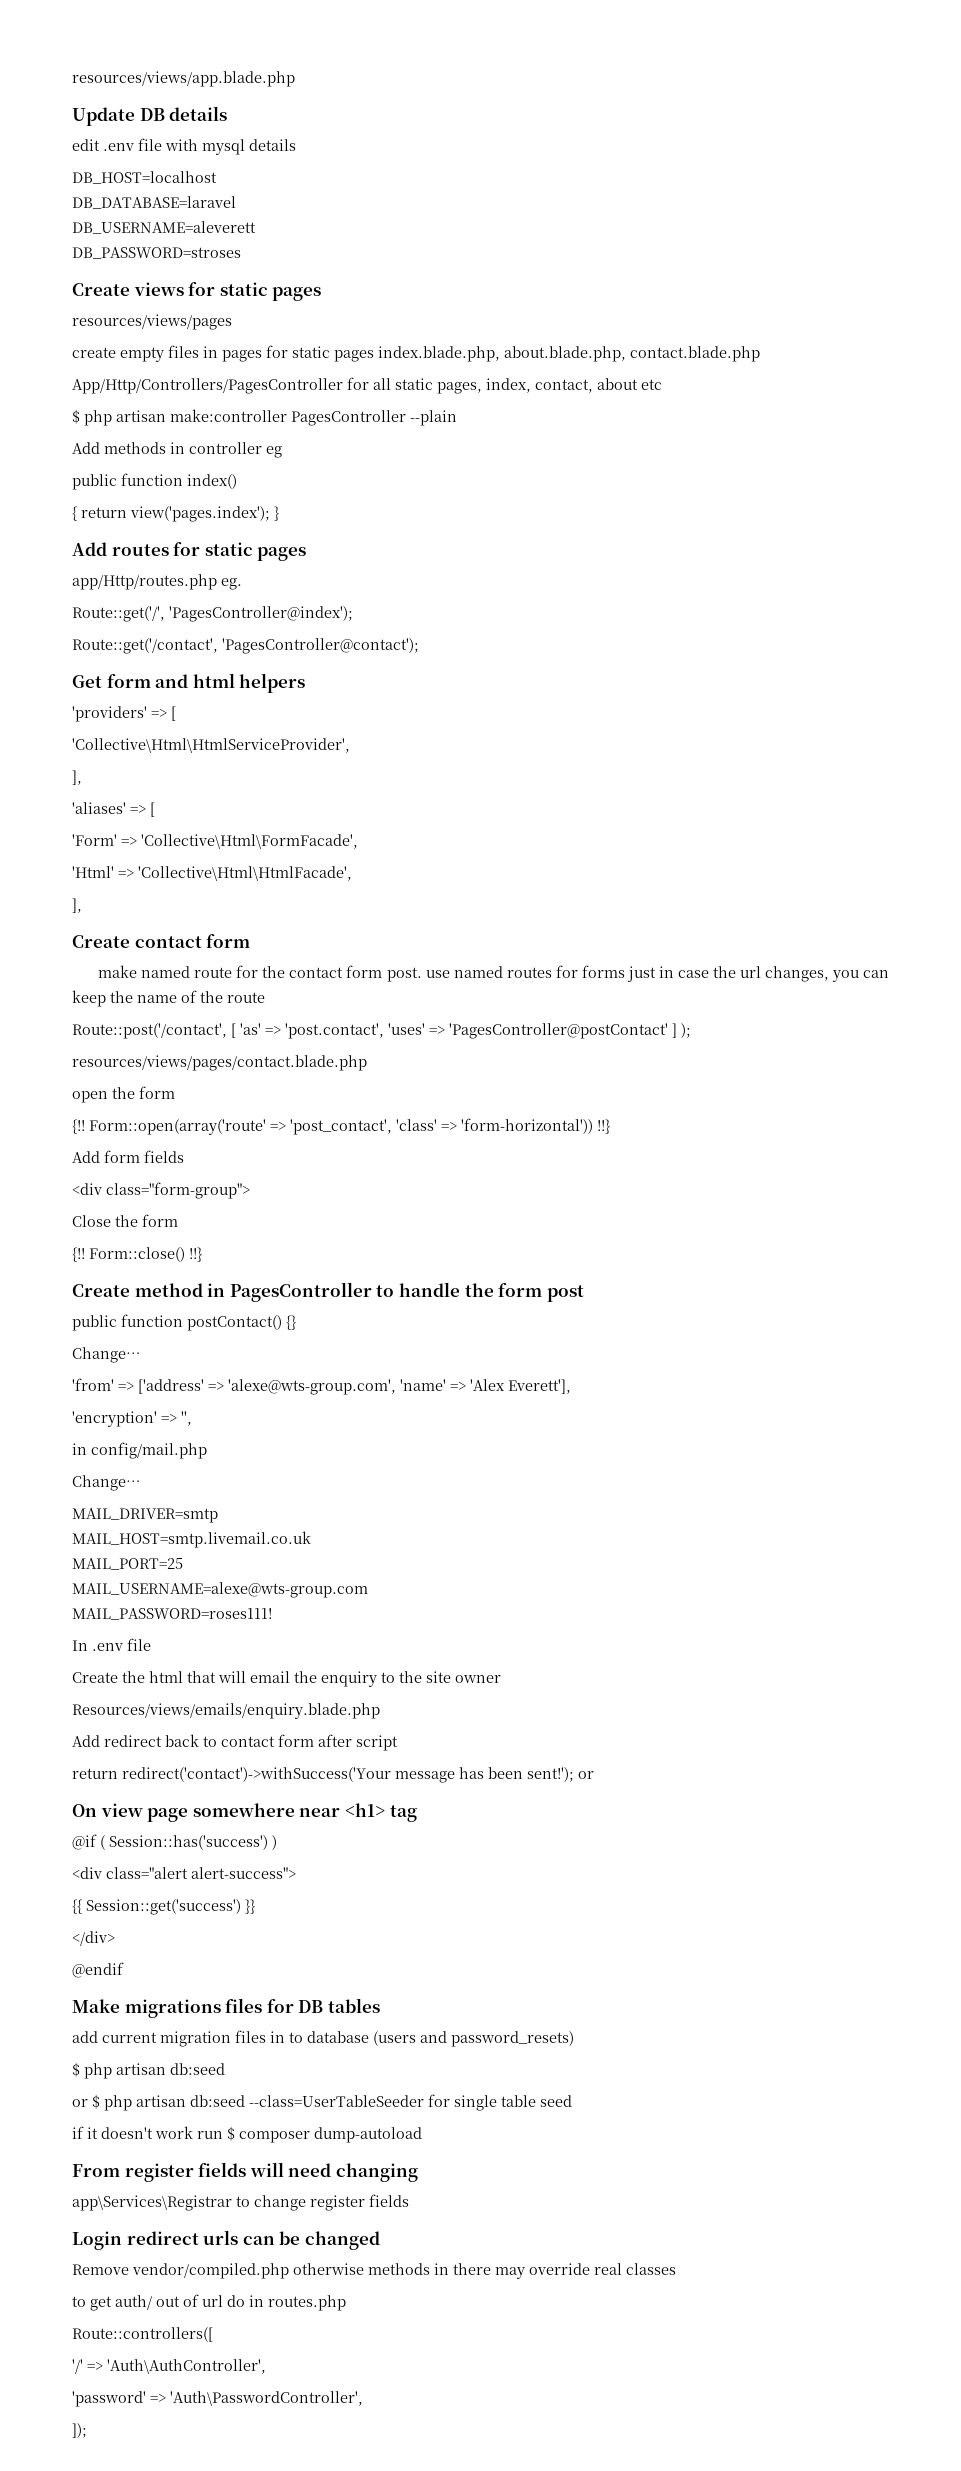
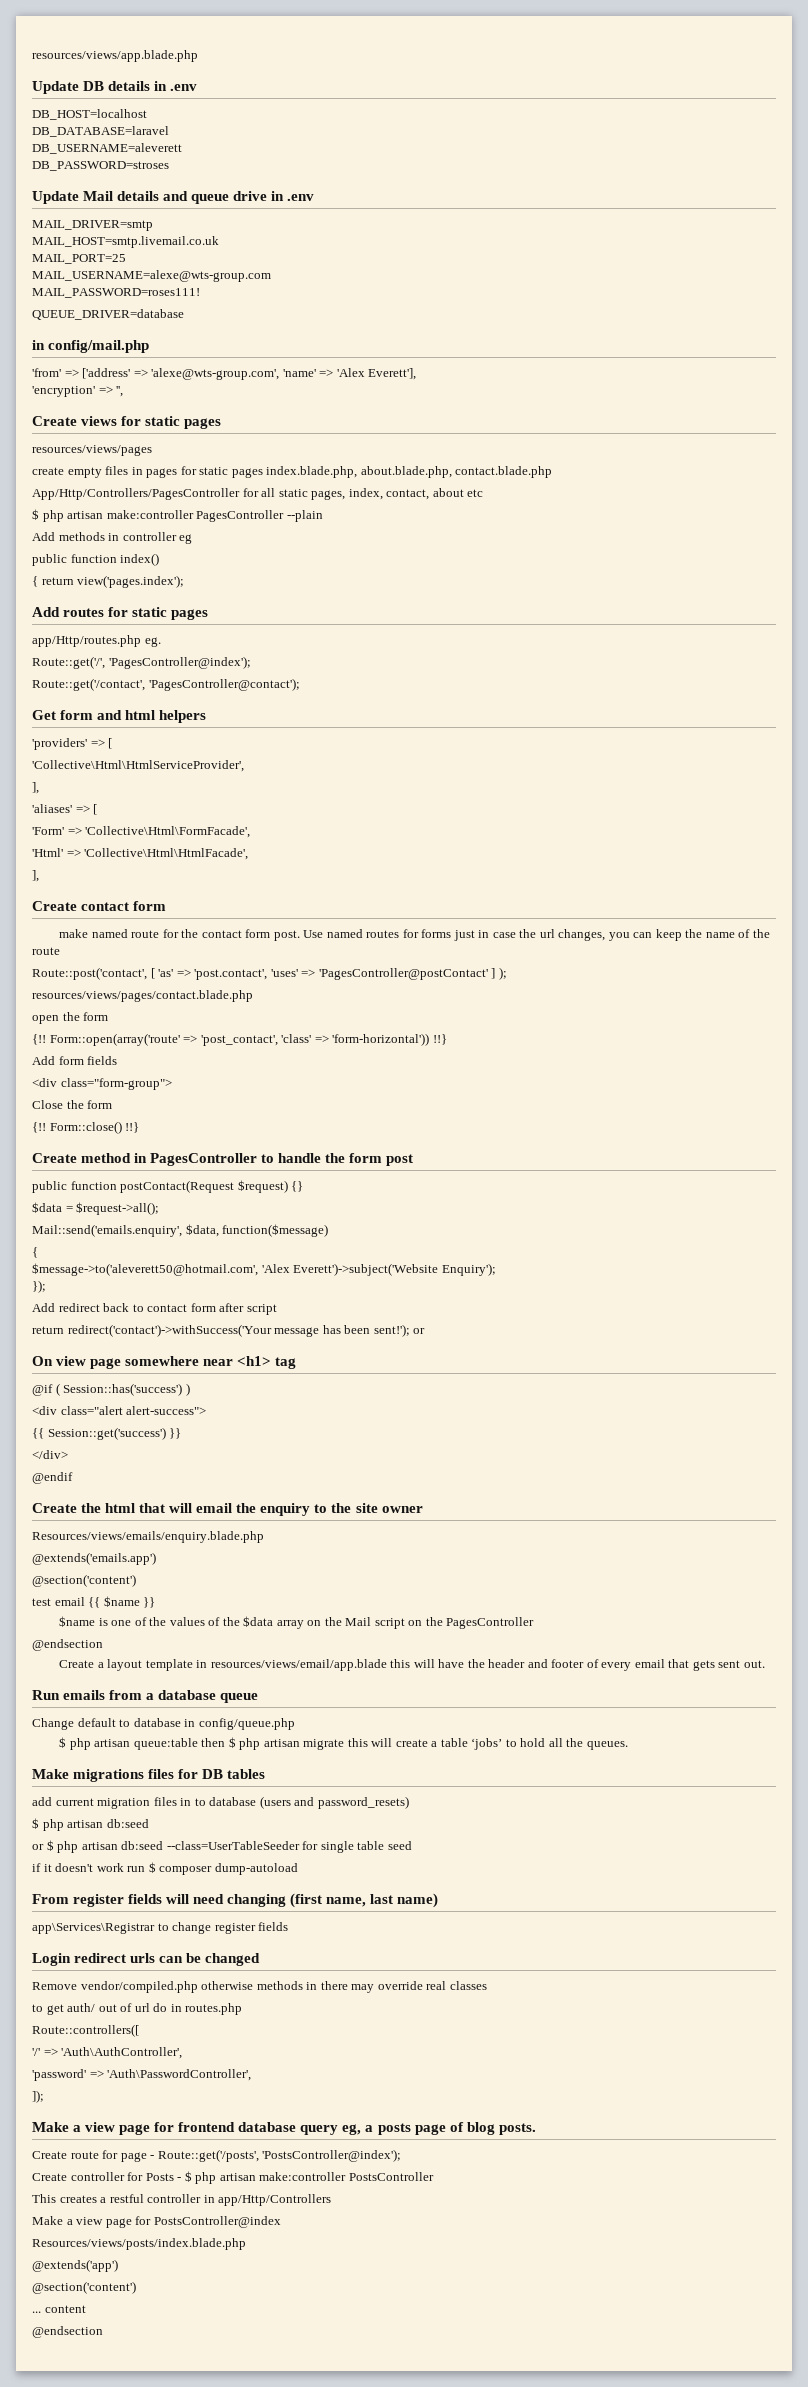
[72,138,296,155] // edit .env file with mysql details -> [154,81,198,91] in .env
(241, 253) none -> [32,191,315,204] [32,220,153,231] [32,236,219,248] [32,254,126,264] [32,270,271,282] [32,288,200,298] [32,309,184,320] [32,340,150,353] [32,368,417,380] [32,386,124,397] // Update Mail details and queue drive in .env // MAIL_DRIVER=smtp // MAIL_HOST=smtp.livemail.co.uk // MAIL_PORT=25 // MAIL_USERNAME=alexe@wts-group.com // MAIL_PASSWORD=roses111! // QUEUE_DRIVER=database // in config/mail.php // 'from' => ['address' => 'alexe@wts-group.com', 'name' => 'Alex Everett'], // 'encryption' => '',
[274,506,279,521] } -> (185, 581) none
[425,970,450,978] use -> [303,930,324,938] Use
[72,1023,227,1039] Route::post('/contact', -> [32,967,147,980] Route::post('contact',
[187,1315,282,1331] postContact() -> [120,1180,288,1193] postContact(Request $request)
[72,1347,141,1363] [72,1378,571,1395] [72,1411,192,1427] [72,1442,207,1459] [72,1475,141,1491] [72,1508,218,1523] [72,1531,311,1548] [72,1558,183,1570] [72,1582,368,1598] [72,1608,272,1620] [72,1638,151,1651] [72,1671,501,1687] [72,1703,380,1719] Change… // 'from' => ['address' => 'alexe@wts-group.com', 'name' => 'Alex Everett'], // 'encryption' => '', // in config/mail.php // Change… // MAIL_DRIVER=smtp // MAIL_HOST=smtp.livemail.co.uk // MAIL_PORT=25 // MAIL_USERNAME=alexe@wts-group.com // MAIL_PASSWORD=roses111! // In .env file // Create the html that will email the enquiry to the site owner // Resources/views/emails/enquiry.blade.php -> [32,1202,160,1215] [32,1224,329,1237] [32,1247,38,1258] [32,1263,496,1276] [32,1280,46,1293] $data = $request->all(); // Mail::send('emails.enquiry', $data, function($message) // { // $message->to('aleverett50@hotmail.com', 'Alex Everett')->subject('Website Enquiry'); // });
(124, 1970) none -> [32,1503,423,1516] [32,1531,264,1543] [32,1552,156,1565] [32,1574,136,1587] [32,1596,156,1608] [59,1616,535,1629] [32,1639,103,1651] [59,1659,765,1671] [32,1690,259,1703] [32,1718,295,1730] [59,1737,628,1750] // Create the html that will email the enquiry to the site owner // Resources/views/emails/enquiry.blade.php // @extends('emails.app') // @section('content') // test email {{ $name }} // $name is one of the values of the $data array on the Mail script on the PagesController // @endsection // Create a layout template in resources/views/email/app.blade this will have the header and footer of every email that gets sent out. // Run emails from a database queue // Change default to database in config/queue.php // $ php artisan queue:table then $ php artisan migrate this will create a table ‘jobs’ to hold all the queues.
(418, 2172) none -> [290,1893,439,1908] (first name, last name)
(87, 2430) none -> [32,2122,536,2135] [32,2149,402,2162] [32,2171,434,2184] [32,2194,332,2206] [32,2216,281,2228] [32,2238,246,2250] [32,2259,118,2272] [32,2281,136,2294] [32,2305,86,2313] [32,2326,103,2338] // Make a view page for frontend database query eg, a posts page of blog posts. // Create route for page - Route::get('/posts', 'PostsController@index'); // Create controller for Posts - $ php artisan make:controller PostsController // This creates a restful controller in app/Http/Controllers // Make a view page for PostsController@index // Resources/views/posts/index.blade.php // @extends('app') // @section('content') // ... content // @endsection

